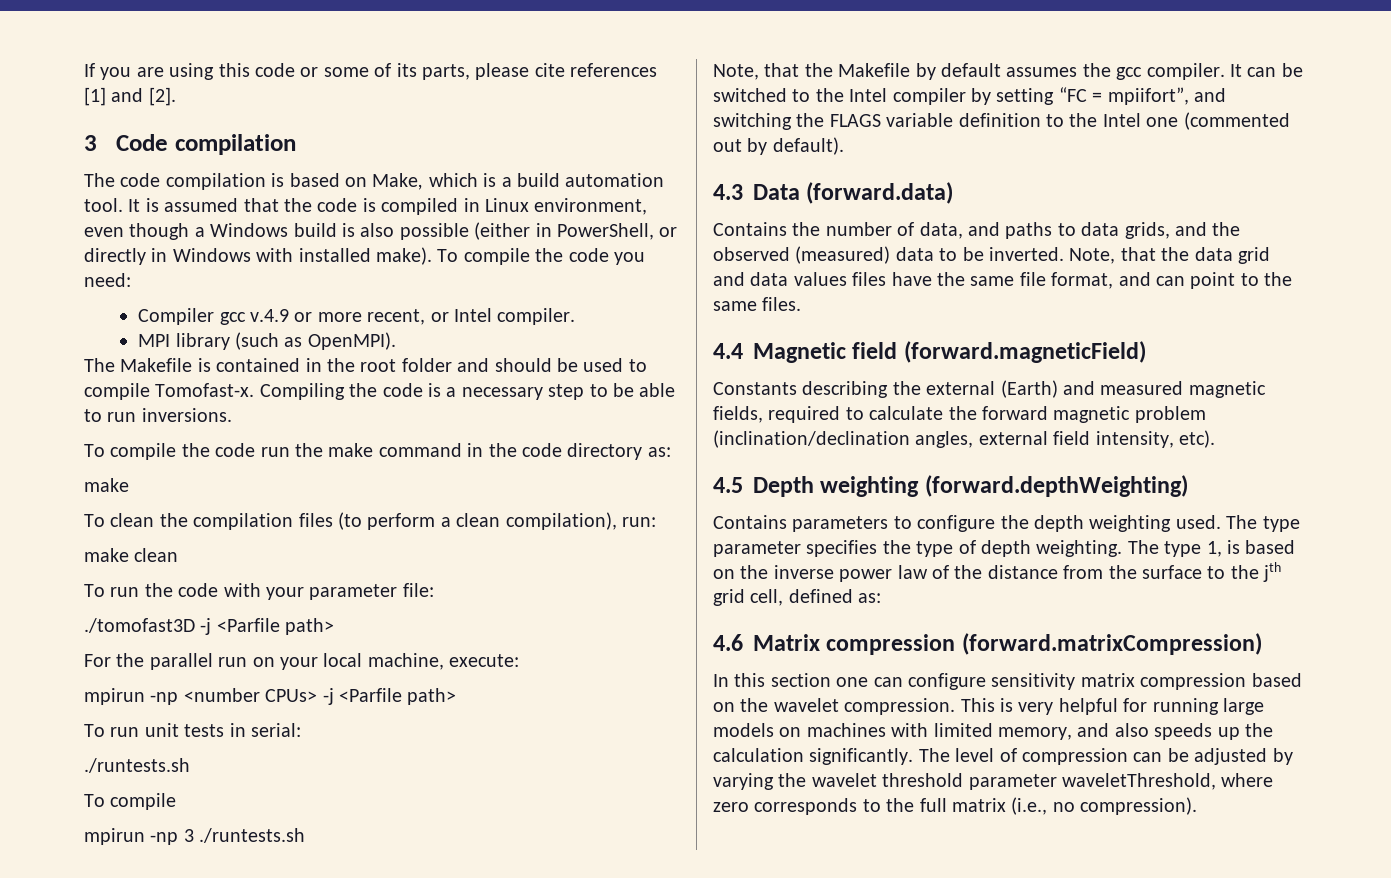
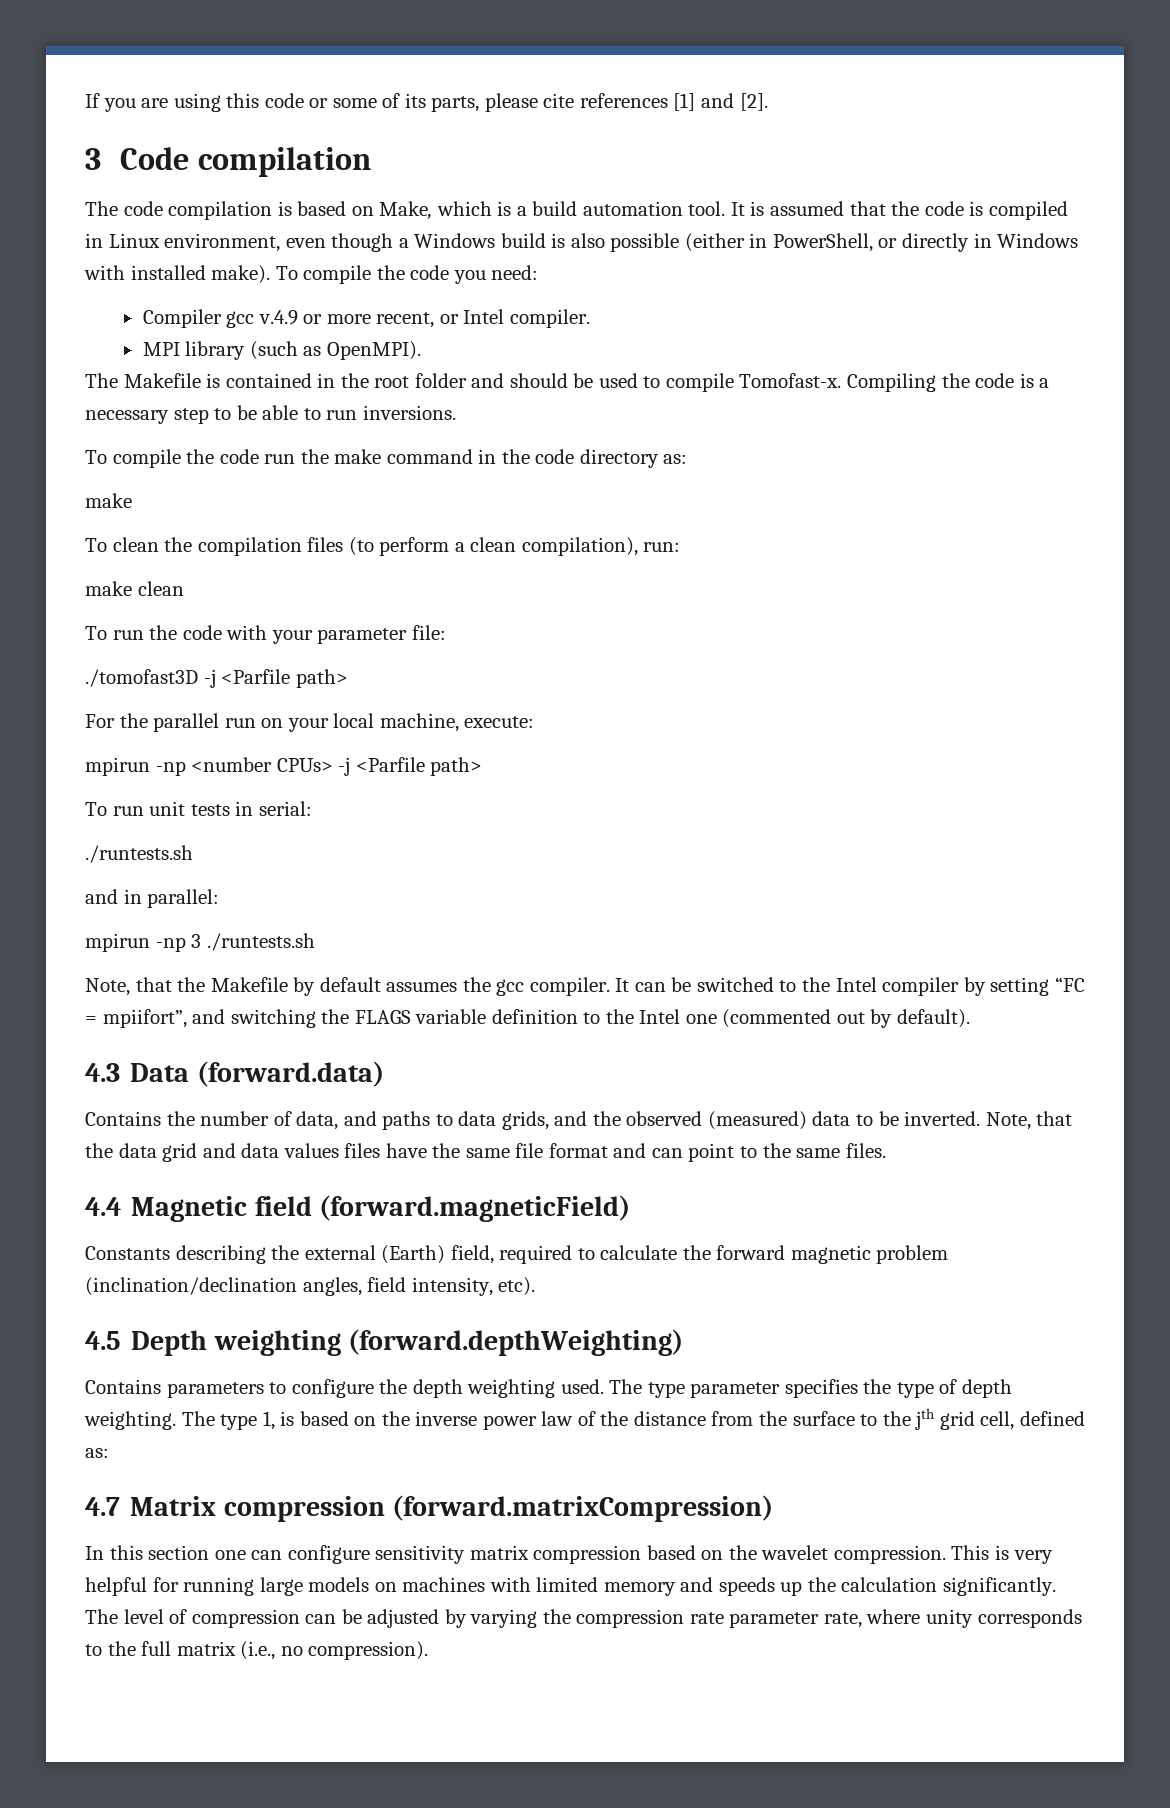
[84,793,177,810] To compile -> [85,889,220,908] and in parallel:
[1051,272,1114,289] format, -> [548,1143,608,1158] format
[1063,381,1266,398] [713,406,763,423] and measured magnetic fields, -> [450,1245,494,1264] field,
[978,431,1048,445] external -> (362, 1286) none
[713,634,743,651] 4.6 -> [85,1497,120,1516] 4.7
[998,723,1149,740] memory, and also -> [603,1577,714,1596] memory and
[811,773,1274,790] [713,802,749,812] wavelet threshold parameter waveletThreshold, where zero -> [576,1609,974,1628] compression rate parameter rate, where unity

